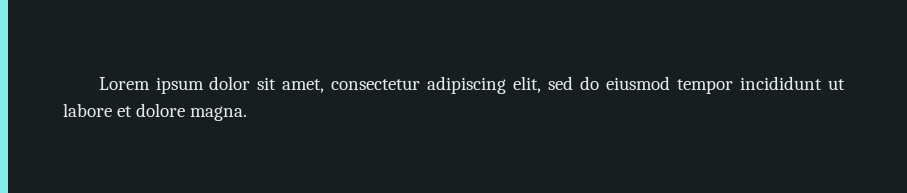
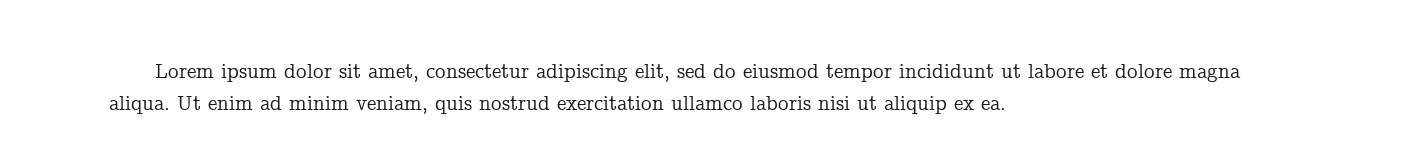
[190,106,248,121] magna. -> [1179,67,1242,82] [109,96,1006,114] magna aliqua. Ut enim ad minim veniam, quis nostrud exercitation ullamco laboris nisi ut aliquip ex ea.

